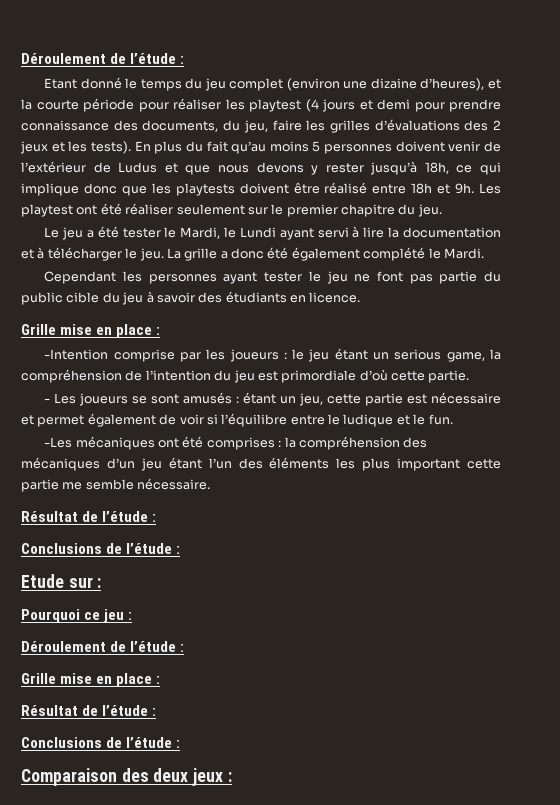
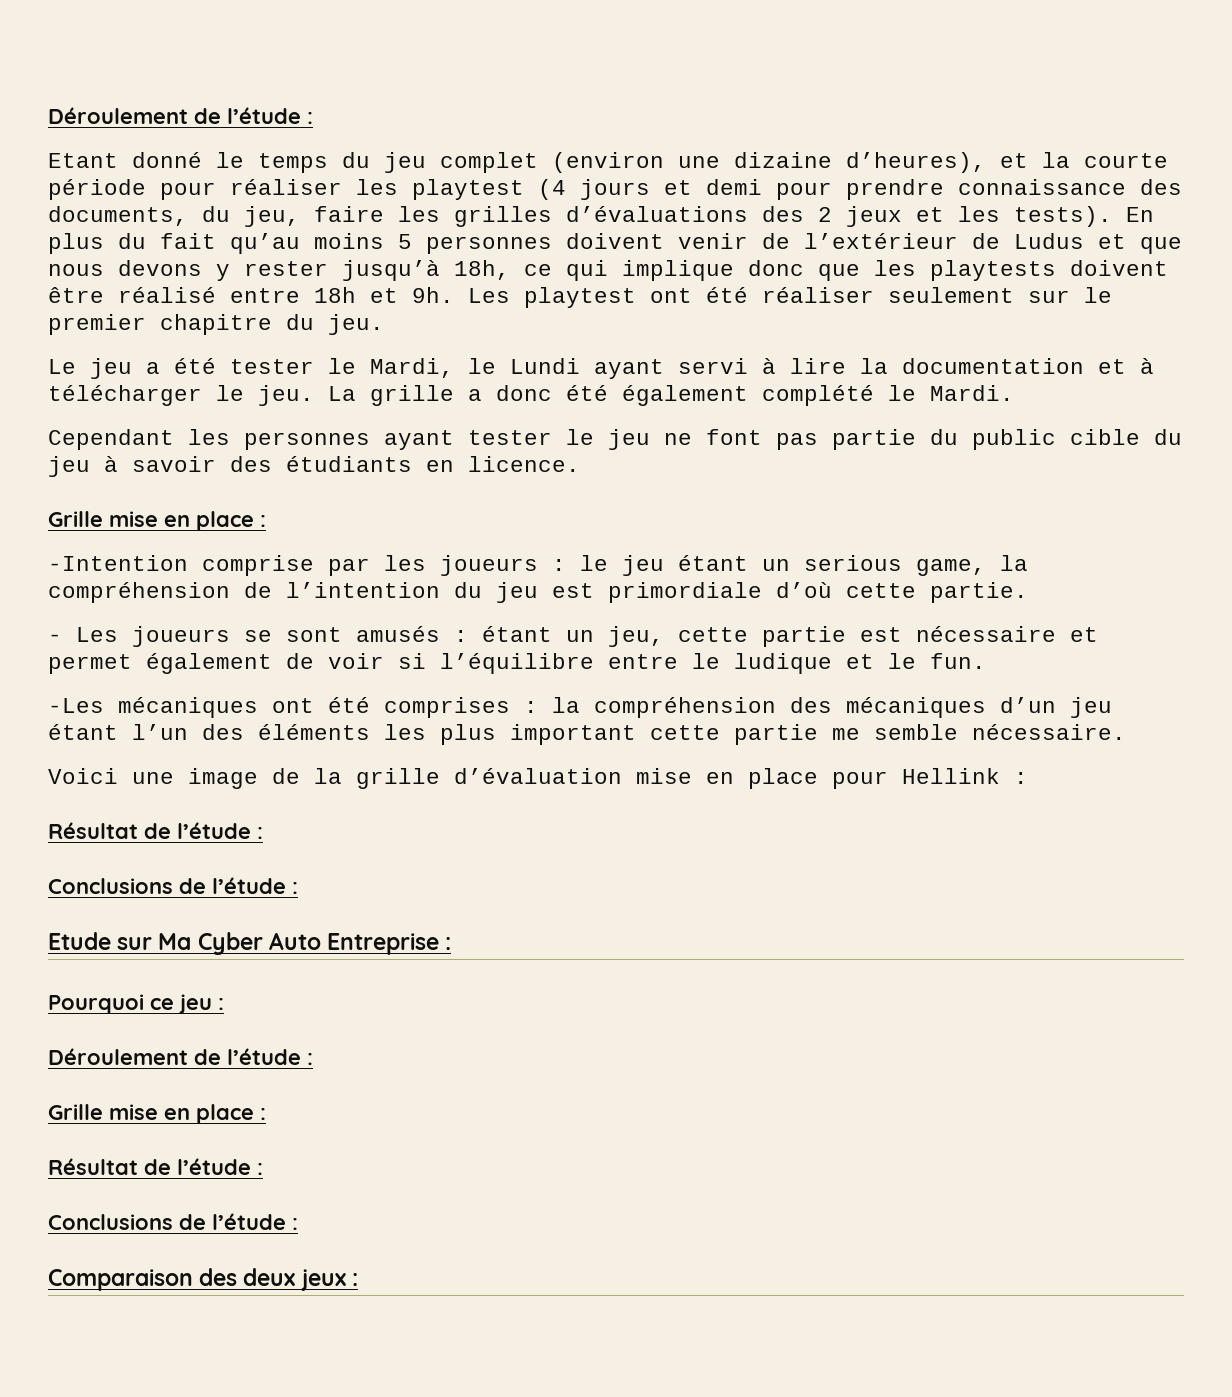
(211, 484) none -> [48,768,1028,789] // Voici une image de la grille d’évaluation mise en place pour Hellink :
(93, 582) none -> [158,932,440,955] Ma Cyber Auto Entreprise

